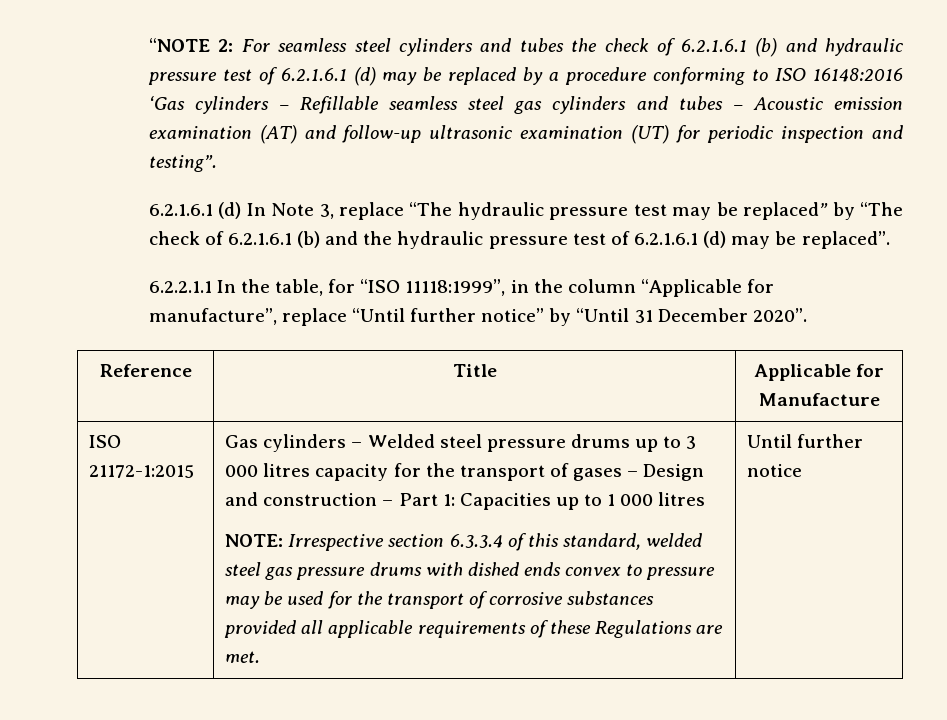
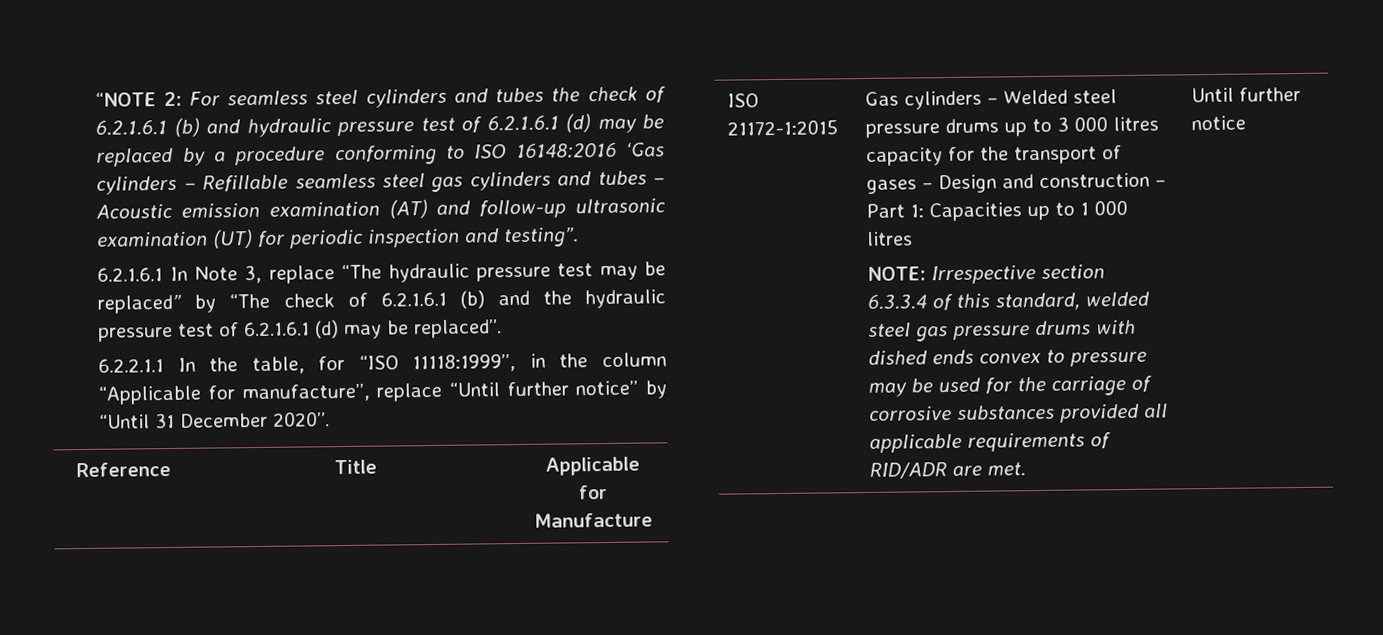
[218,202,242,219] (d) -> (164, 274) none
[386,593,464,609] transport -> [1051,375,1127,396] carriage
[549,620,692,638] these Regulations -> [869,462,948,479] RID/ADR

